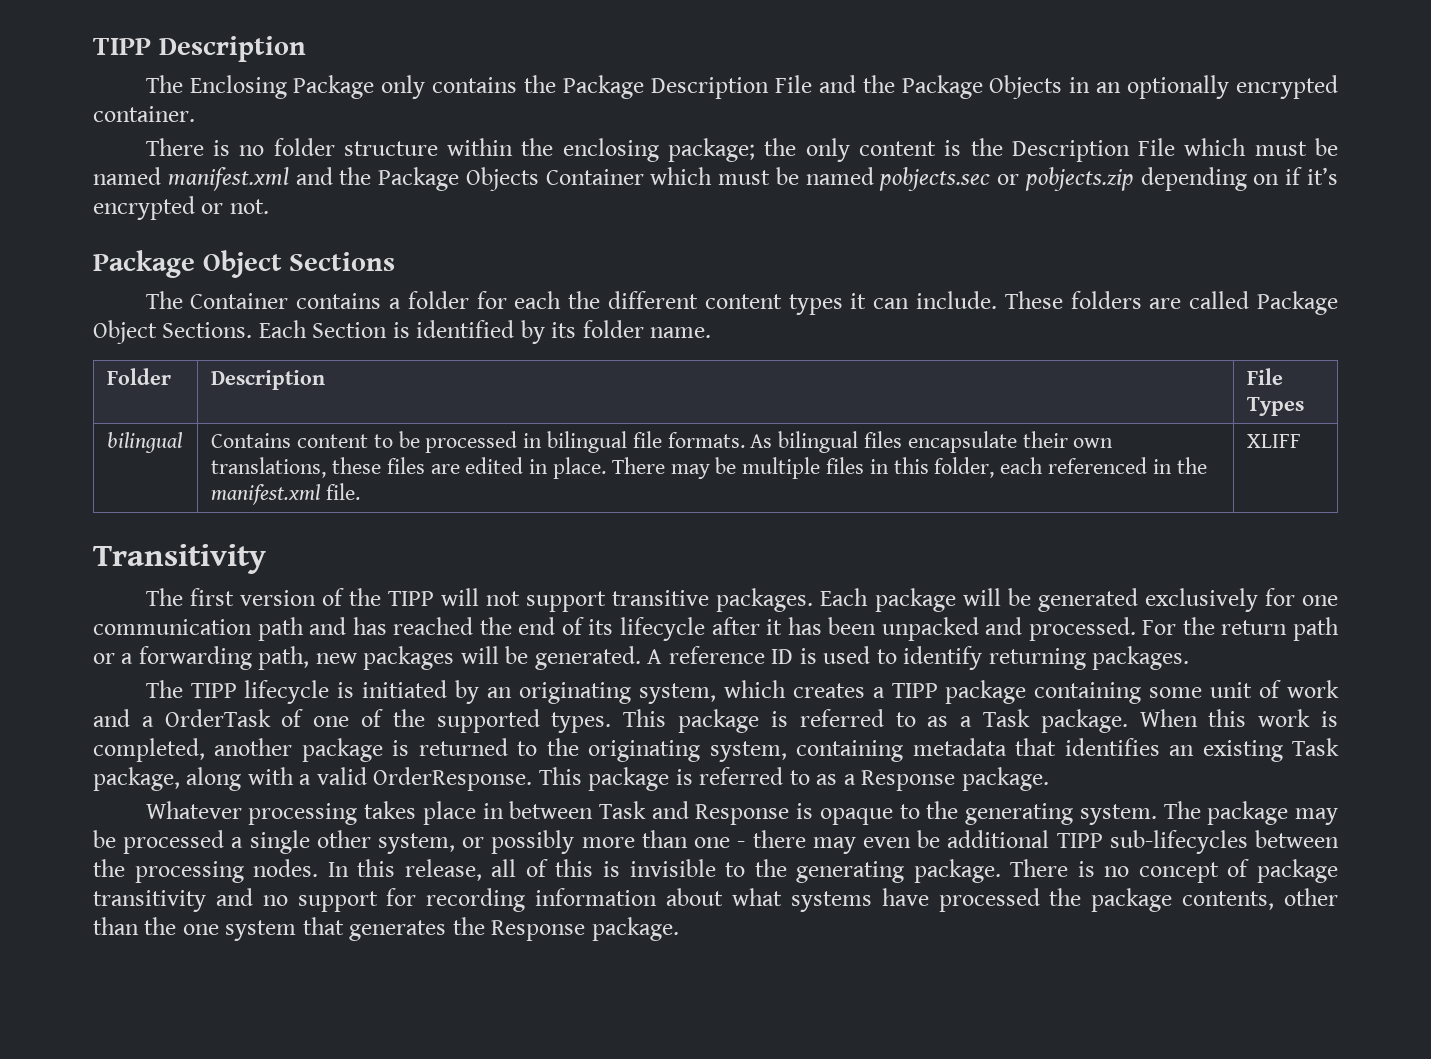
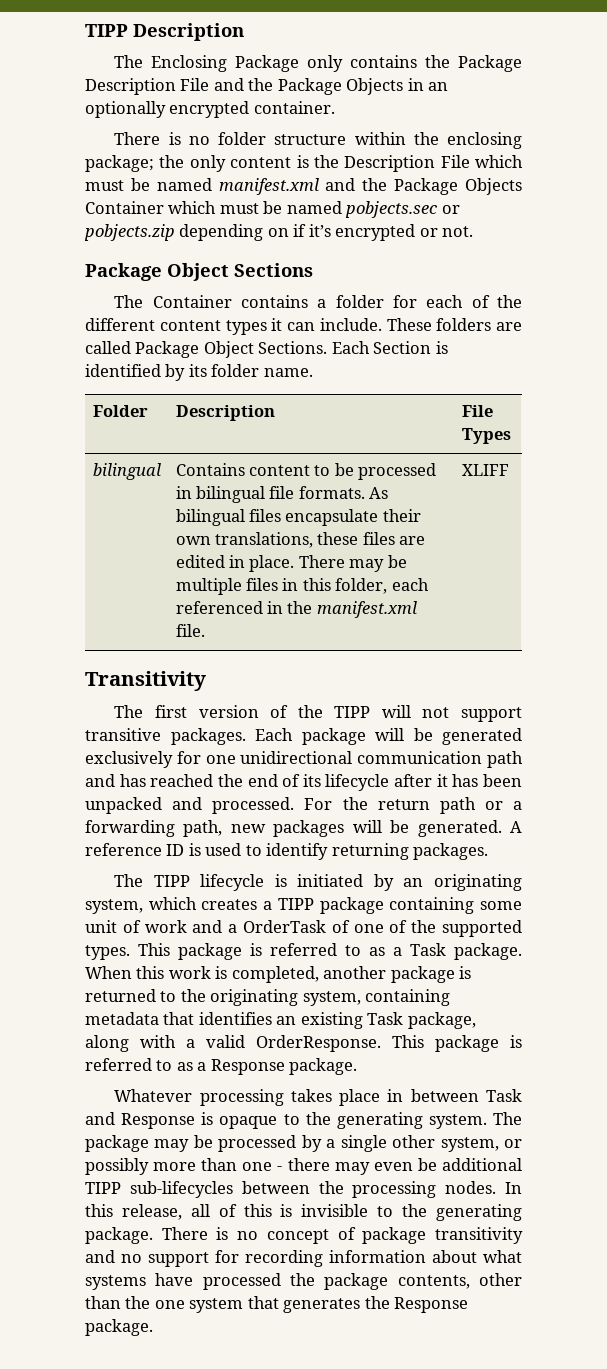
(562, 300) none -> [471,295,490,308] of
(1339, 600) none -> [240,751,353,764] unidirectional
(225, 842) none -> [301,1135,322,1152] by

